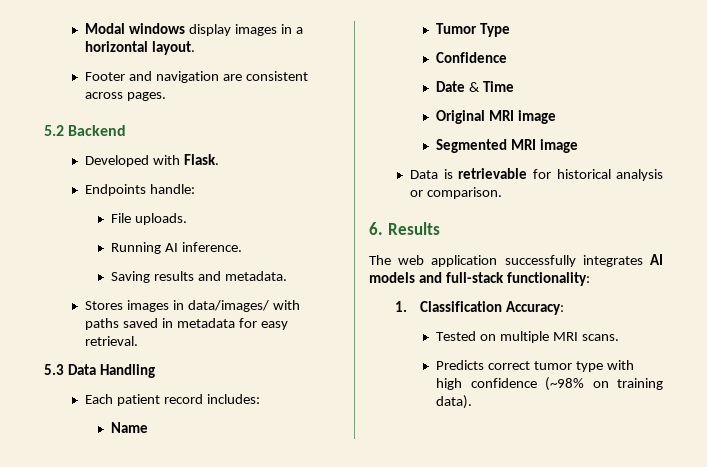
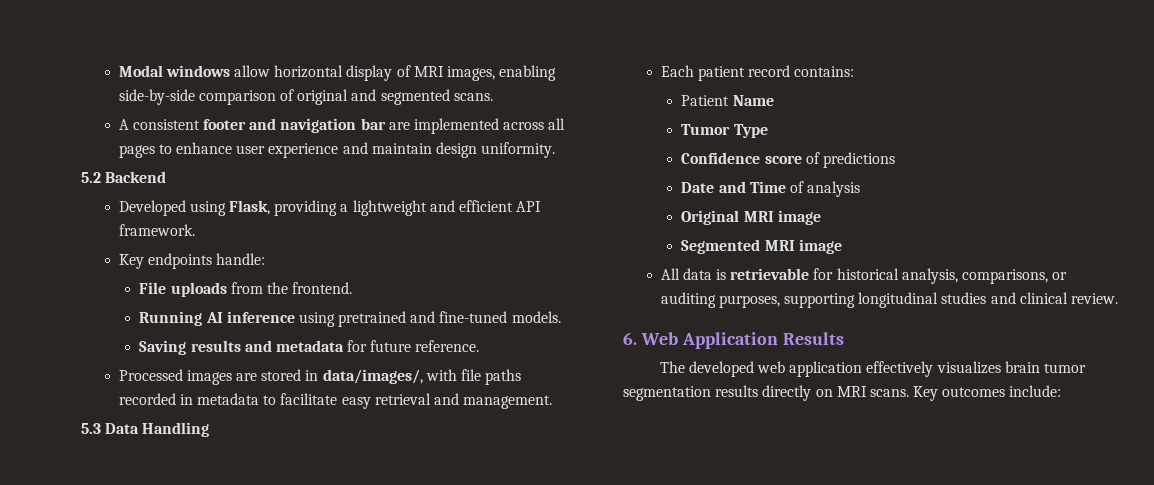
[189,24,304,36] [85,41,196,55] [85,71,309,83] [85,92,167,101] [44,125,127,136] [85,154,220,167] [85,184,196,196] [111,213,187,225] [111,242,242,254] [111,271,287,283] [85,300,301,312] [85,318,289,330] [85,336,139,346] display images in a horizontal layout. // Footer and navigation are consistent across pages. // 5.2 Backend // Developed with Flask. // Endpoints handle: // File uploads. // Running AI inference. // Saving results and metadata. // Stores images in data/images/ with paths saved in metadata for easy retrieval. -> [234,65,557,81] [118,89,493,105] [118,118,566,134] [118,142,556,158] [81,171,167,183] [118,200,542,216] [118,224,195,236] [118,253,266,269] [139,282,353,297] [139,311,561,327] [139,340,480,355] [118,369,522,385] [118,393,553,409] allow horizontal display of MRI images, enabling side-by-side comparison of original and segmented scans. // A consistent footer and navigation bar are implemented across all pages to enhance user experience and maintain design uniformity. // 5.2 Backend // Developed using Flask, providing a lightweight and efficient API framework. // Key endpoints handle: // File uploads from the frontend. // Running AI inference using pretrained and fine-tuned models. // Saving results and metadata for future reference. // Processed images are stored in data/images/, with file paths recorded in metadata to facilitate easy retrieval and management.
[207,394,261,404] includes: // -> [794,66,855,77] [681,95,730,106] contains: // Patient
(508, 57) none -> [764,152,895,168] score of predictions
[468,82,480,92] & -> [718,181,746,193] and
(514, 86) none -> [789,181,861,197] of analysis
[410,170,439,179] Data -> [660,268,712,280] All data
[616,169,663,181] [410,187,503,199] analysis or comparison. -> [901,268,1068,284] [660,292,1118,308] analysis, comparisons, or auditing purposes, supporting longitudinal studies and clinical review.
(383, 228) none -> [640,332,778,349] Web Application
(391, 260) none -> [688,361,754,377] developed
[504,254,663,267] [369,272,590,286] [394,301,564,315] [436,331,619,343] [436,360,634,372] [436,377,663,391] [436,395,473,409] successfully integrates AI models and full-stack functionality: // 1. Classification Accuracy: // Tested on multiple MRI scans. // Predicts correct tumor type with high confidence (~98% on training data). -> [866,361,1086,377] [623,385,1062,401] effectively visualizes brain tumor segmentation results directly on MRI scans. Key outcomes include:

